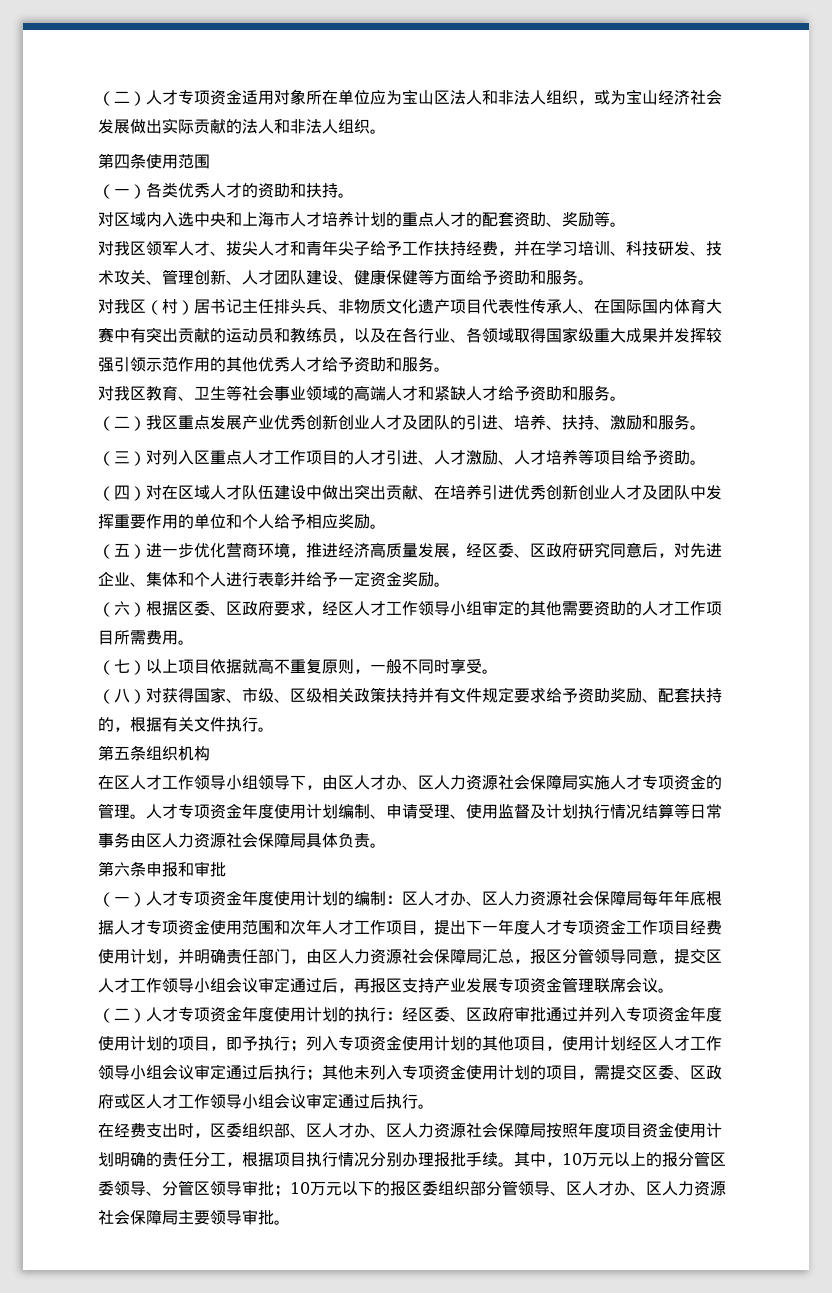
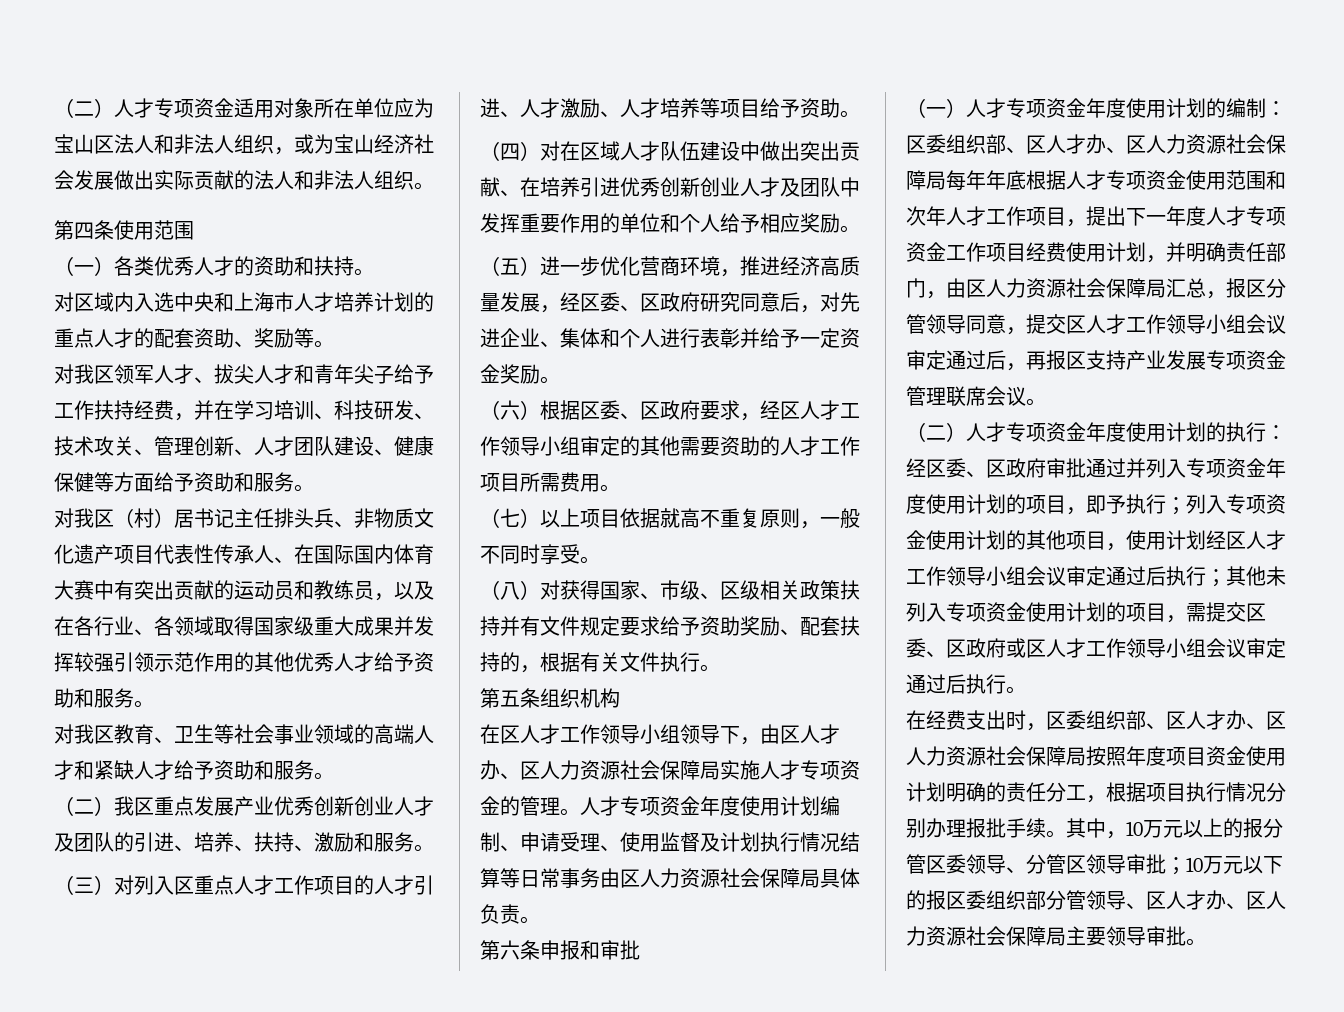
(418, 898) none -> [926,134,1046,154] 委组织部、区

